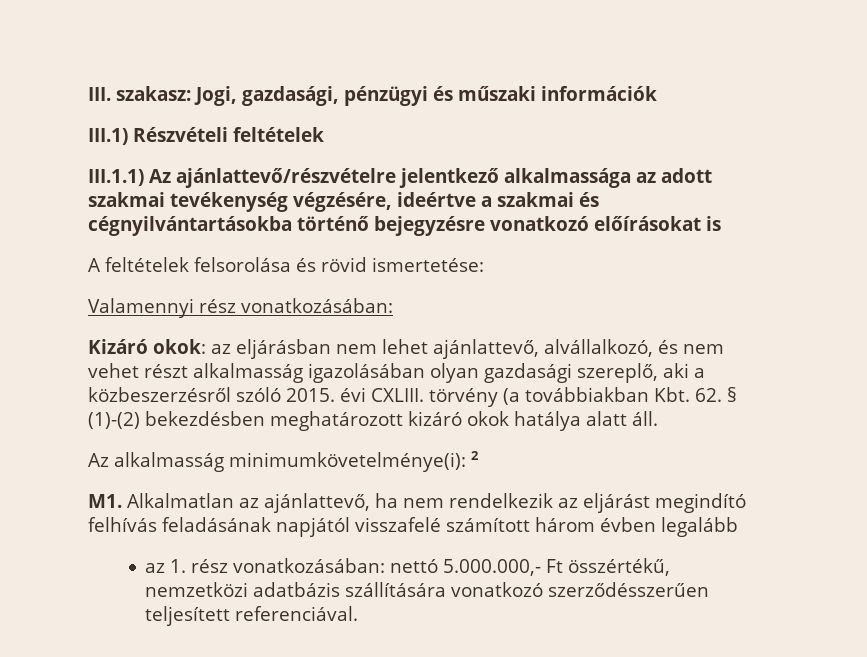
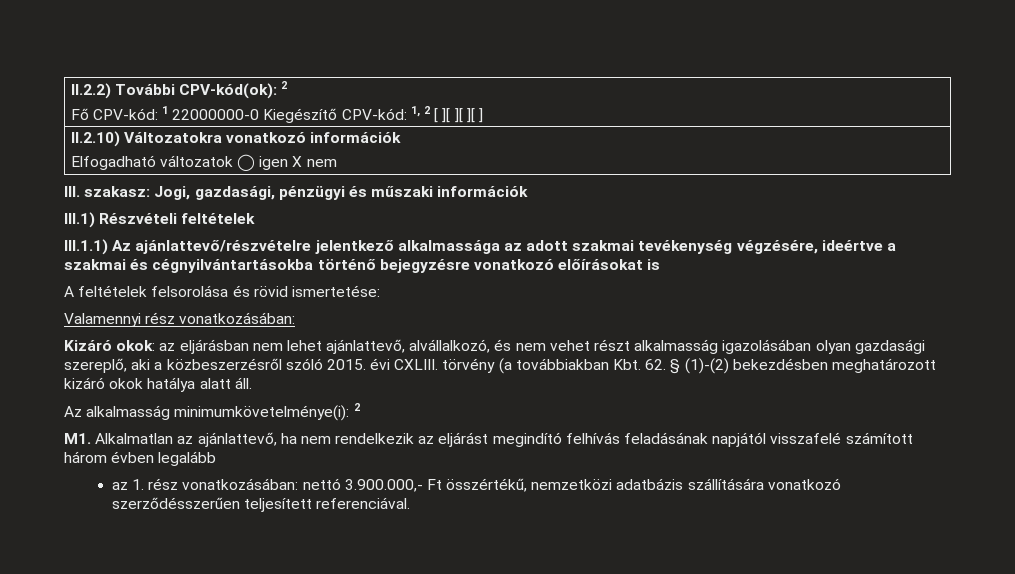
(88, 94) none -> [70,81,288,99] [70,106,483,123] [70,131,402,147] [70,154,337,171] II.2.2) További CPV-kód(ok): 2 // Fő CPV-kód: 1 22000000-0 Kiegészítő CPV-kód: 1, 2 [ ][ ][ ][ ] // II.2.10) Változatokra vonatkozó információk // Elfogadható változatok ◯ igen X nem //
[443,559,542,576] 5.000.000,- -> [344,479,423,492] 3.900.000,-

